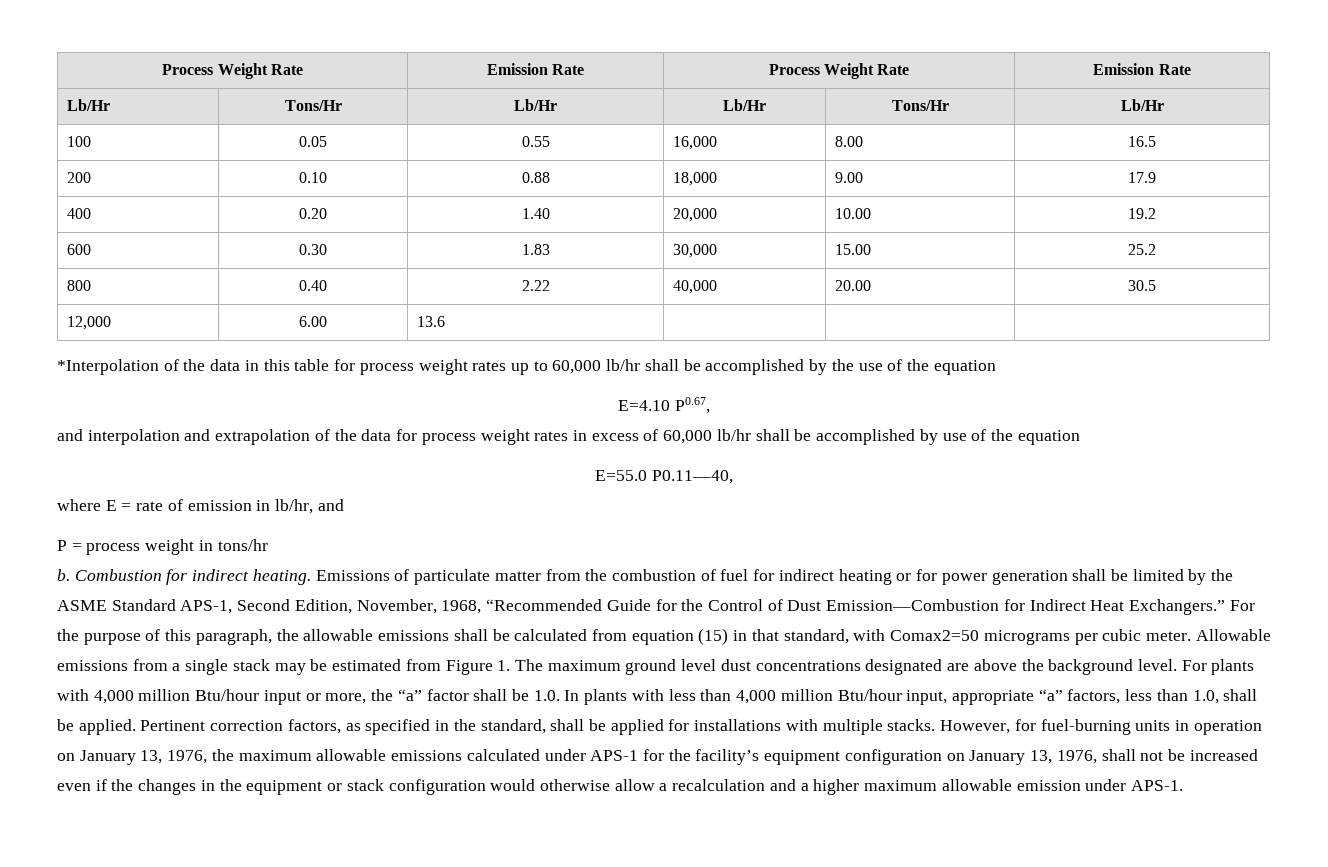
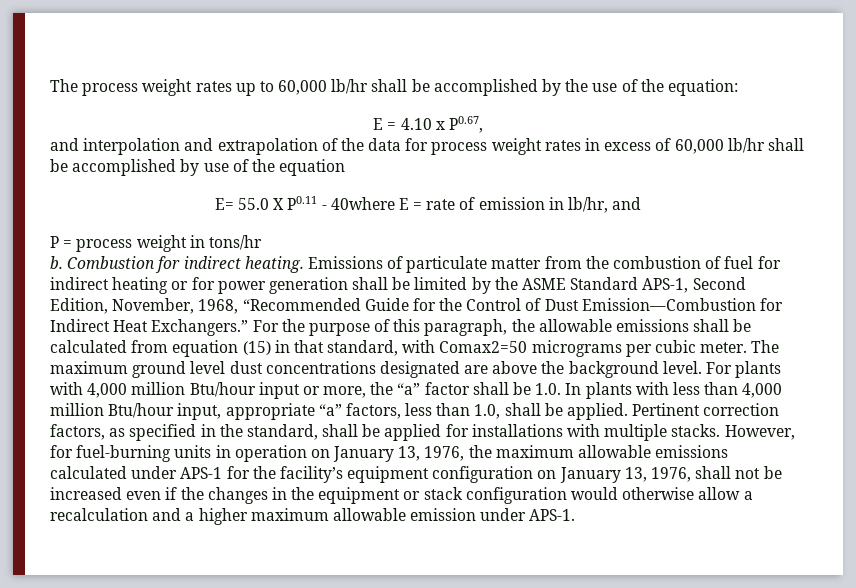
[162,63,303,79] [486,63,585,75] [768,63,910,79] [1093,63,1191,75] [67,99,111,111] [284,100,342,111] [514,99,557,111] [723,99,766,111] [891,100,949,111] [1120,99,1164,111] [67,136,92,147] [299,136,327,147] [521,136,550,147] [673,136,718,150] [835,136,864,147] [1128,136,1156,147] [67,172,92,183] [299,172,327,183] [521,172,550,183] [673,172,718,186] [835,172,864,183] [1128,172,1156,183] [67,208,92,219] [299,208,327,219] [521,208,550,219] [673,208,718,222] [835,208,872,219] [1128,208,1156,219] [67,244,92,255] [299,244,327,255] [521,244,550,255] [673,244,718,258] [835,244,872,255] [1128,244,1156,255] [67,280,92,291] [299,280,327,291] [521,280,550,291] [673,280,718,294] [835,280,872,291] [1128,280,1156,291] [67,316,112,330] [299,316,327,327] [417,316,446,327] [57,359,356,375] Process Weight Rate | Emission Rate | Process Weight Rate | Emission Rate // Lb/Hr | Tons/Hr | Lb/Hr | Lb/Hr | Tons/Hr | Lb/Hr // 100 | 0.05 | 0.55 | 16,000 | 8.00 | 16.5 // 200 | 0.10 | 0.88 | 18,000 | 9.00 | 17.9 // 400 | 0.20 | 1.40 | 20,000 | 10.00 | 19.2 // 600 | 0.30 | 1.83 | 30,000 | 15.00 | 25.2 // 800 | 0.40 | 2.22 | 40,000 | 20.00 | 30.5 // 12,000 | 6.00 | 13.6 | | | // *Interpolation of the data in this table for -> [50,79,78,92] The
[933,360,996,375] [618,400,671,411] equation // E=4.10 -> [667,79,738,96] [373,118,445,130] equation: // E = 4.10 x
[595,470,733,484] [57,499,101,511] E=55.0 P0.11—40, // where -> [214,196,395,210] E= 55.0 X P0.11 - 40where
[1195,629,1271,641] [57,659,511,675] Allowable emissions from a single stack may be estimated from Figure 1. -> (748, 347) none

